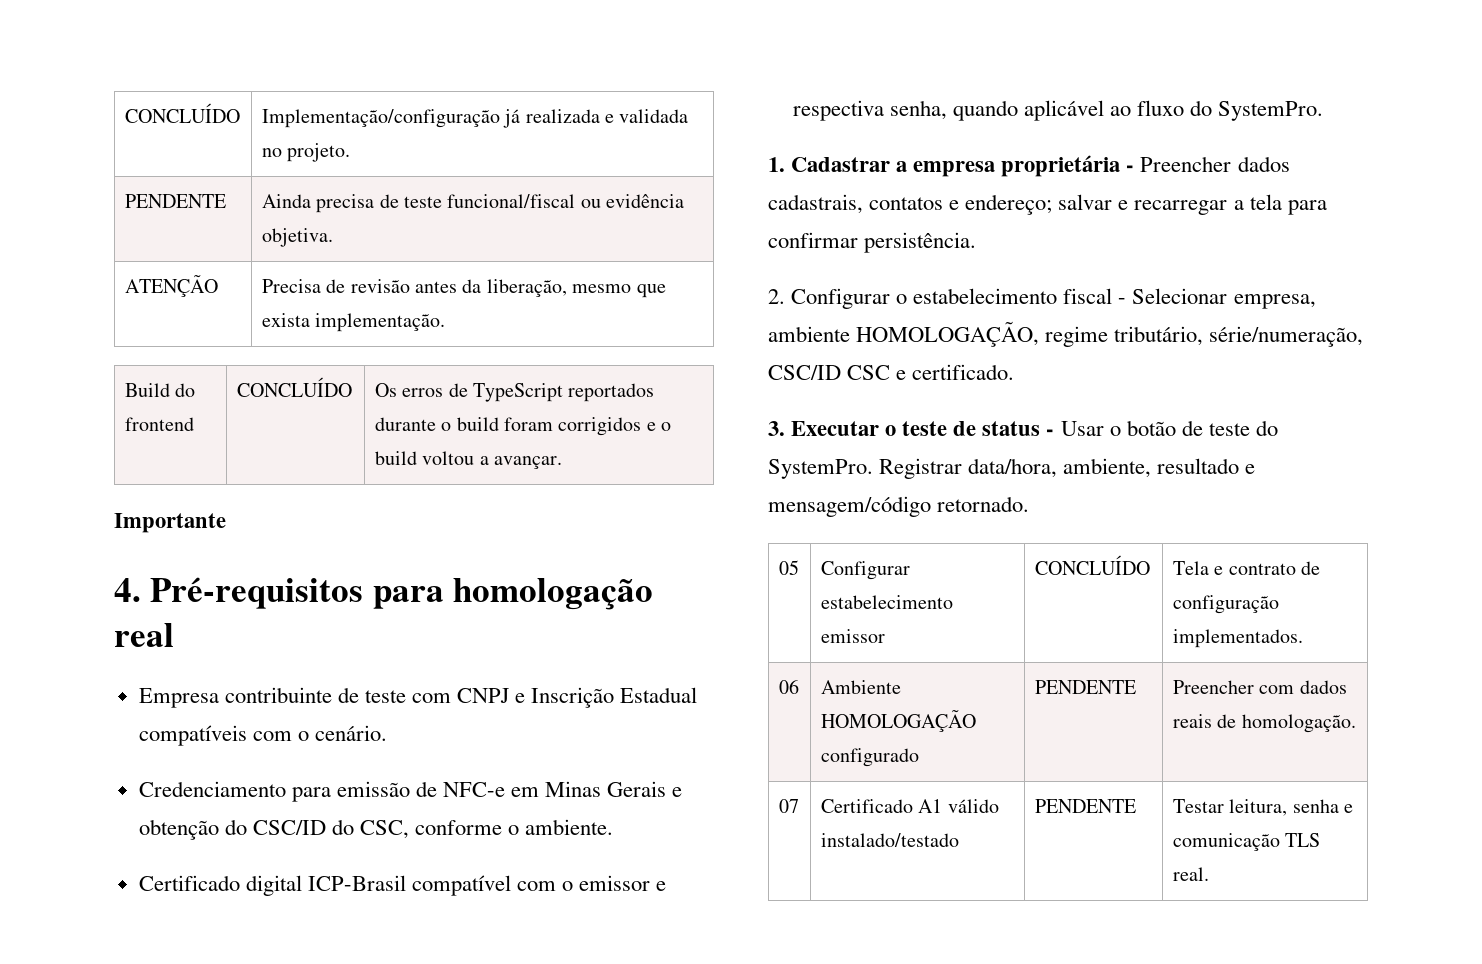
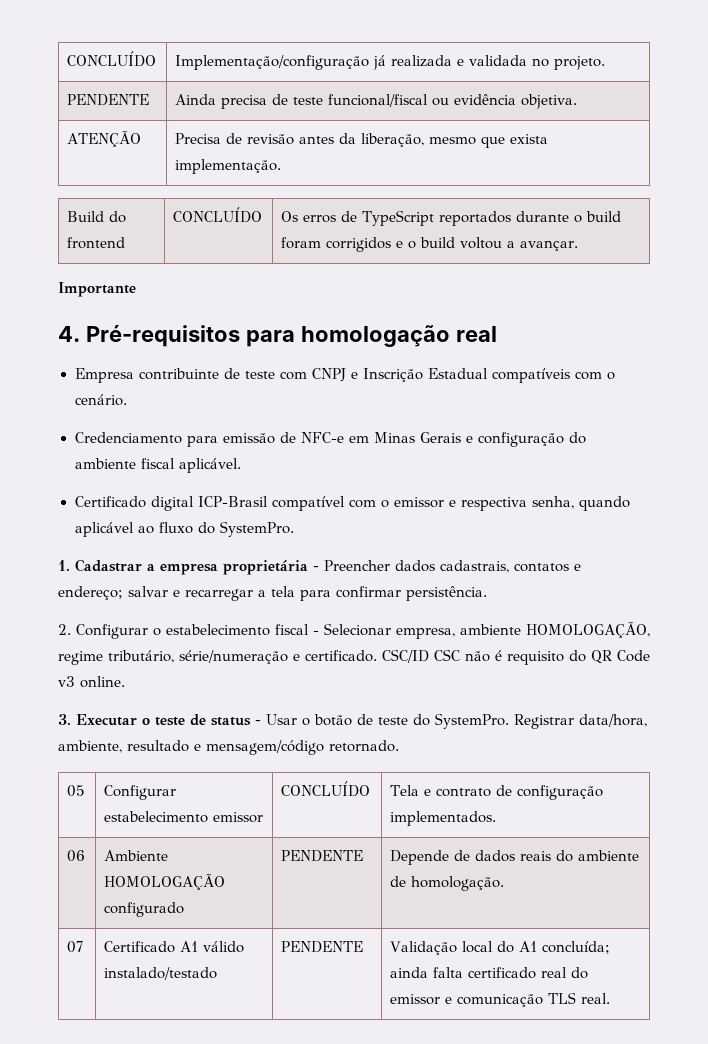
[138,819,614,840] obtenção do CSC/ID do CSC, conforme o ambiente. -> [477,432,586,447] [74,458,241,473] configuração do ambiente fiscal aplicável.
[1209,326,1364,347] [768,364,1015,380] série/numeração, CSC/ID CSC e certificado. -> [179,649,650,665] [58,676,125,688] série/numeração e certificado. CSC/ID CSC não é requisito do QR Code v3 online.
[1172,680,1347,694] [1172,714,1212,728] Preencher com dados reais -> [390,850,640,865] Depende de dados reais do ambiente
[1172,799,1339,816] Testar leitura, senha -> [390,941,611,955] [390,967,589,979] [390,994,441,1005] Validação local do A1 concluída; ainda falta certificado real do emissor

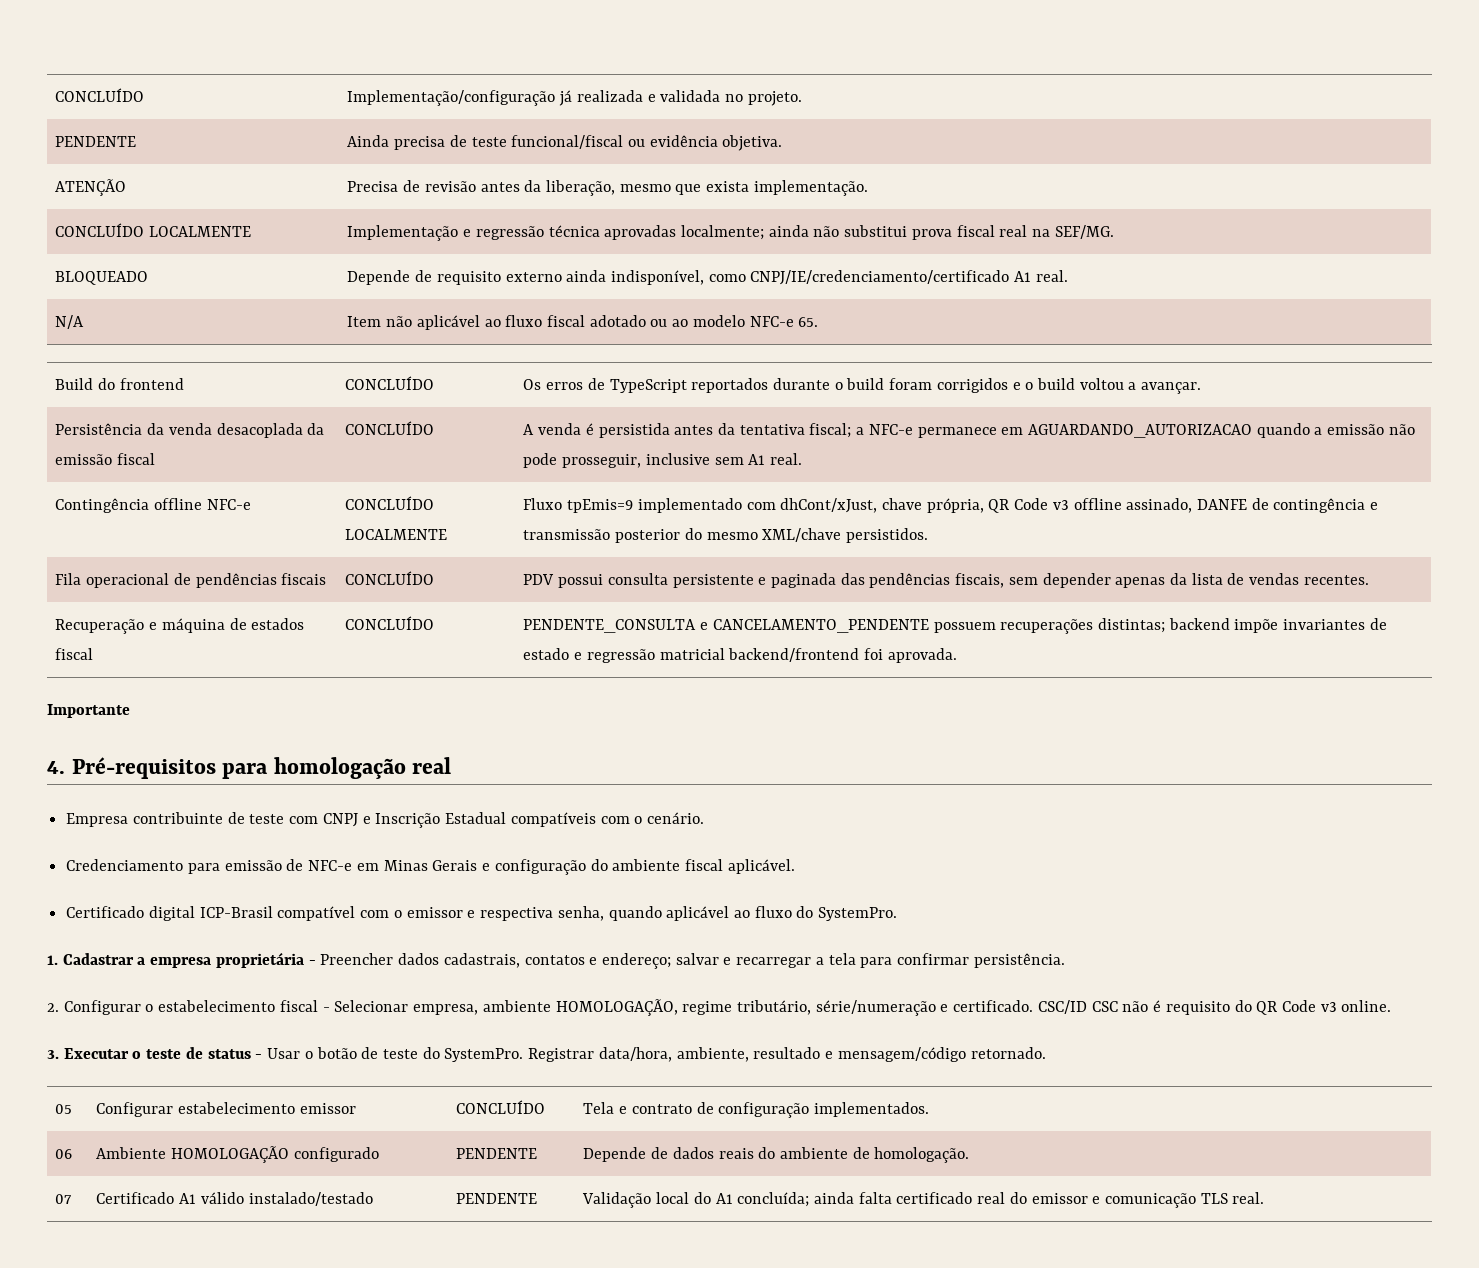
(282, 166) none -> [55,223,252,237] [347,225,1114,241] [55,271,149,285] [347,270,1068,285] [55,315,85,329] [347,315,819,330] // CONCLUÍDO LOCALMENTE | Implementação e regressão técnica aprovadas localmente; ainda não substitui prova fiscal real na SEF/MG. // BLOQUEADO | Depende de requisito externo ainda indisponível, como CNPJ/IE/credenciamento/certificado A1 real. // N/A | Item não aplicável ao fluxo fiscal adotado ou ao modelo NFC-e 65.
(579, 245) none -> [55,423,325,438] [55,453,156,465] [345,421,435,435] [523,423,1415,438] [523,453,802,468] [55,498,251,513] [345,496,435,510] [345,529,448,540] [523,498,1379,513] [523,528,928,543] [55,573,327,588] [345,571,435,585] [523,573,1369,588] [55,618,305,634] [55,648,94,660] [345,616,435,630] [523,618,1387,634] [523,648,957,663] // Persistência da venda desacoplada da emissão fiscal | CONCLUÍDO | A venda é persistida antes da tentativa fiscal; a NFC-e permanece em AGUARDANDO_AUTORIZACAO quando a emissão não pode prosseguir, inclusive sem A1 real. // Contingência offline NFC-e | CONCLUÍDO LOCALMENTE | Fluxo tpEmis=9 implementado com dhCont/xJust, chave própria, QR Code v3 offline assinado, DANFE de contingência e transmissão posterior do mesmo XML/chave persistidos. // Fila operacional de pendências fiscais | CONCLUÍDO | PDV possui consulta persistente e paginada das pendências fiscais, sem depender apenas da lista de vendas recentes. // Recuperação e máquina de estados fiscal | CONCLUÍDO | PENDENTE_CONSULTA e CANCELAMENTO_PENDENTE possuem recuperações distintas; backend impõe invariantes de estado e regressão matricial backend/frontend foi aprovada.

